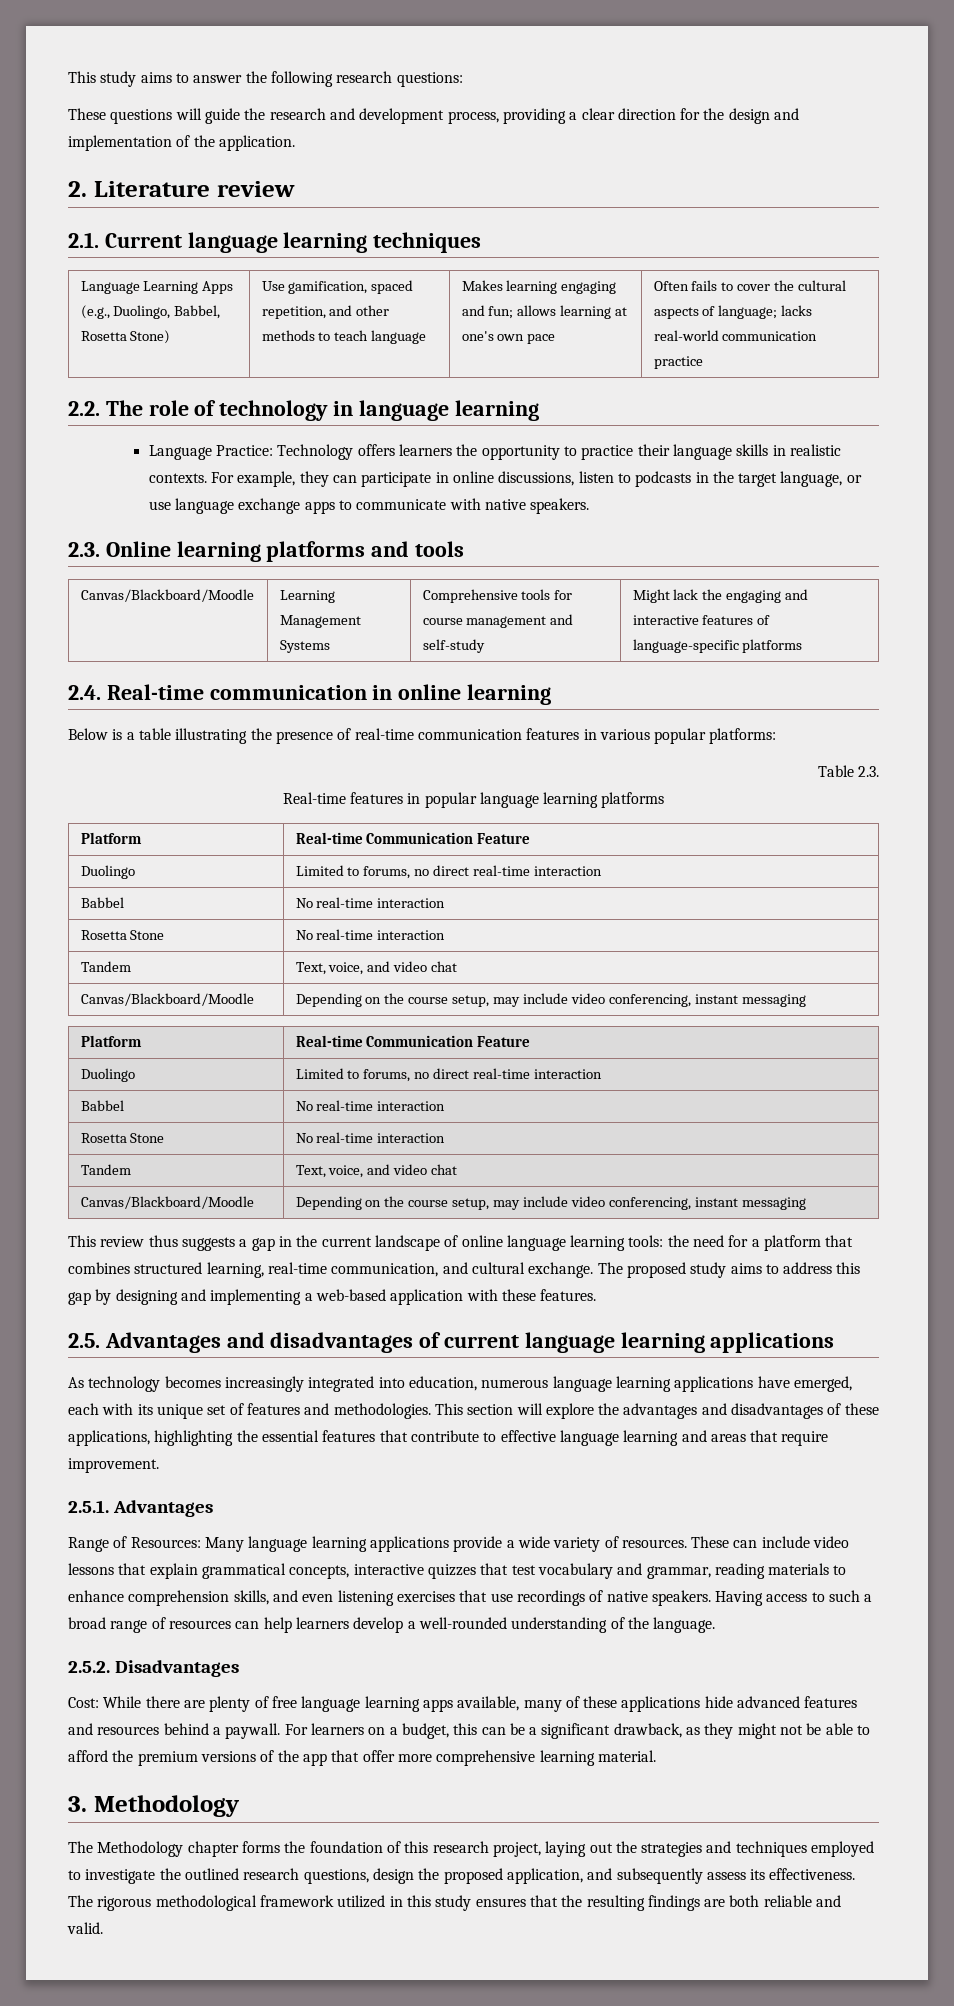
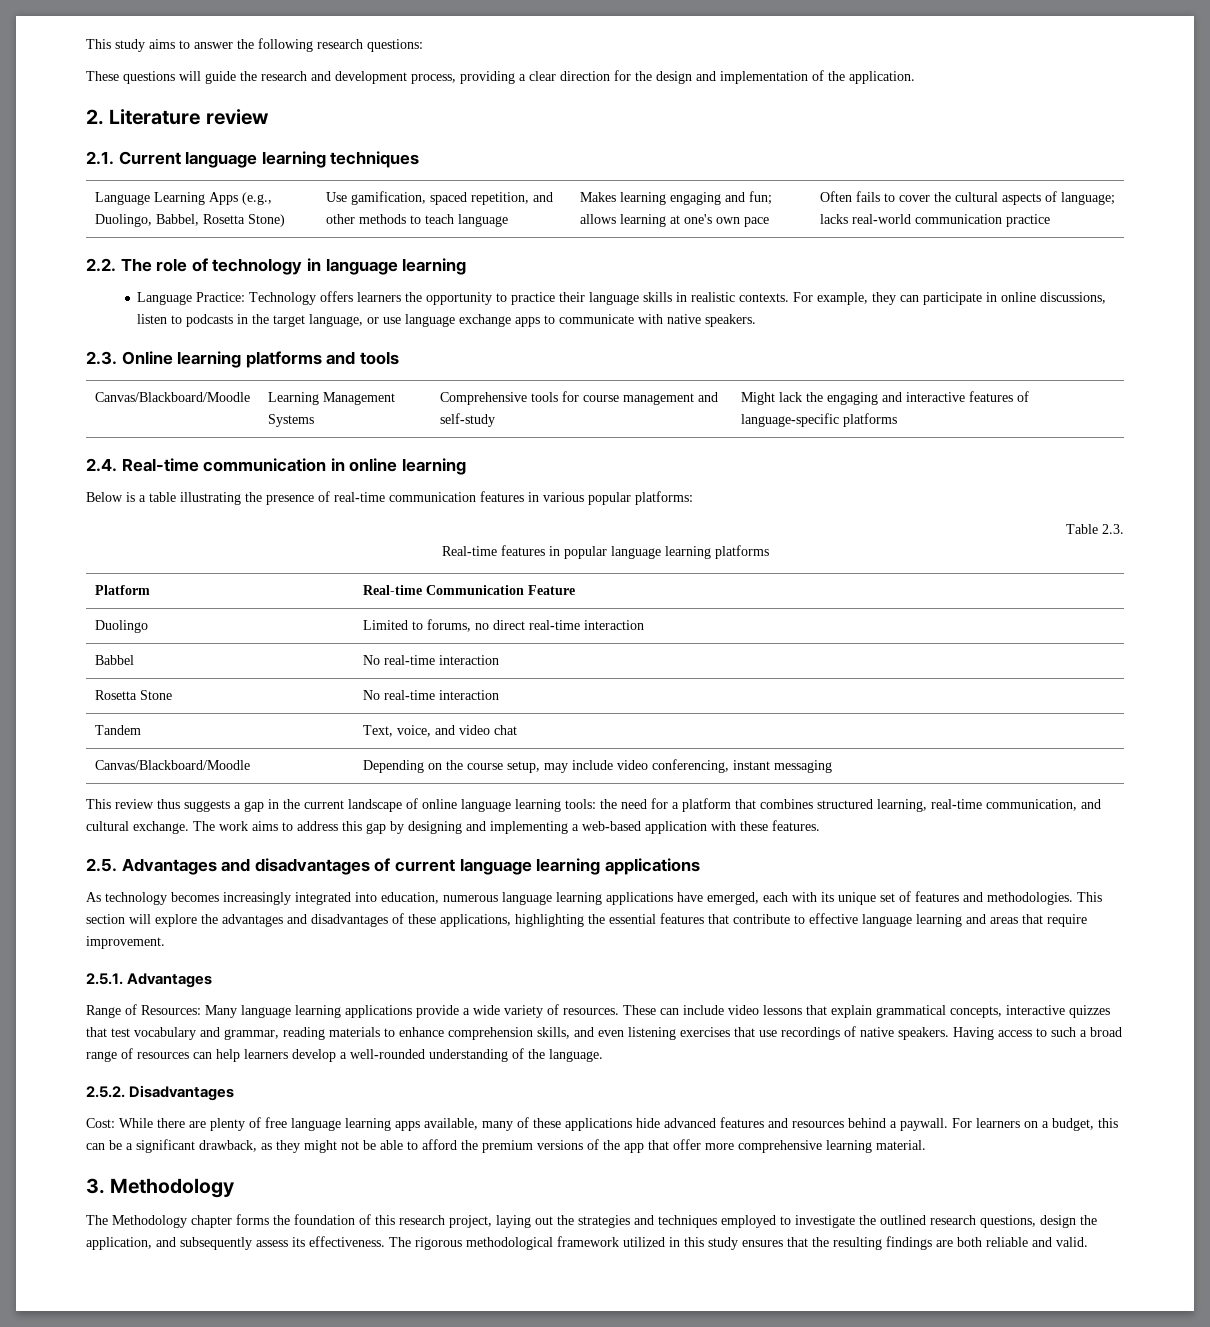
[80,1035,142,1047] [295,1035,531,1047] [80,1068,135,1082] [295,1068,603,1082] [80,1100,124,1111] [295,1100,446,1111] [80,1133,165,1143] [295,1132,446,1143] [80,1164,131,1175] [295,1164,458,1178] [80,1196,254,1209] [295,1196,806,1210] // Platform | Real-time Communication Feature // Duolingo | Limited to forums, no direct real-time interaction // Babbel | No real-time interaction // Rosetta Stone | No real-time interaction // Tandem | Text, voice, and video chat // Canvas/Blackboard/Moodle | Depending on the course setup, may include video conferencing, instant messaging -> (832, 766) none
[626,1262,727,1278] proposed study -> [219,821,248,831] work
[443,1868,503,1884] proposed -> (1097, 1220) none

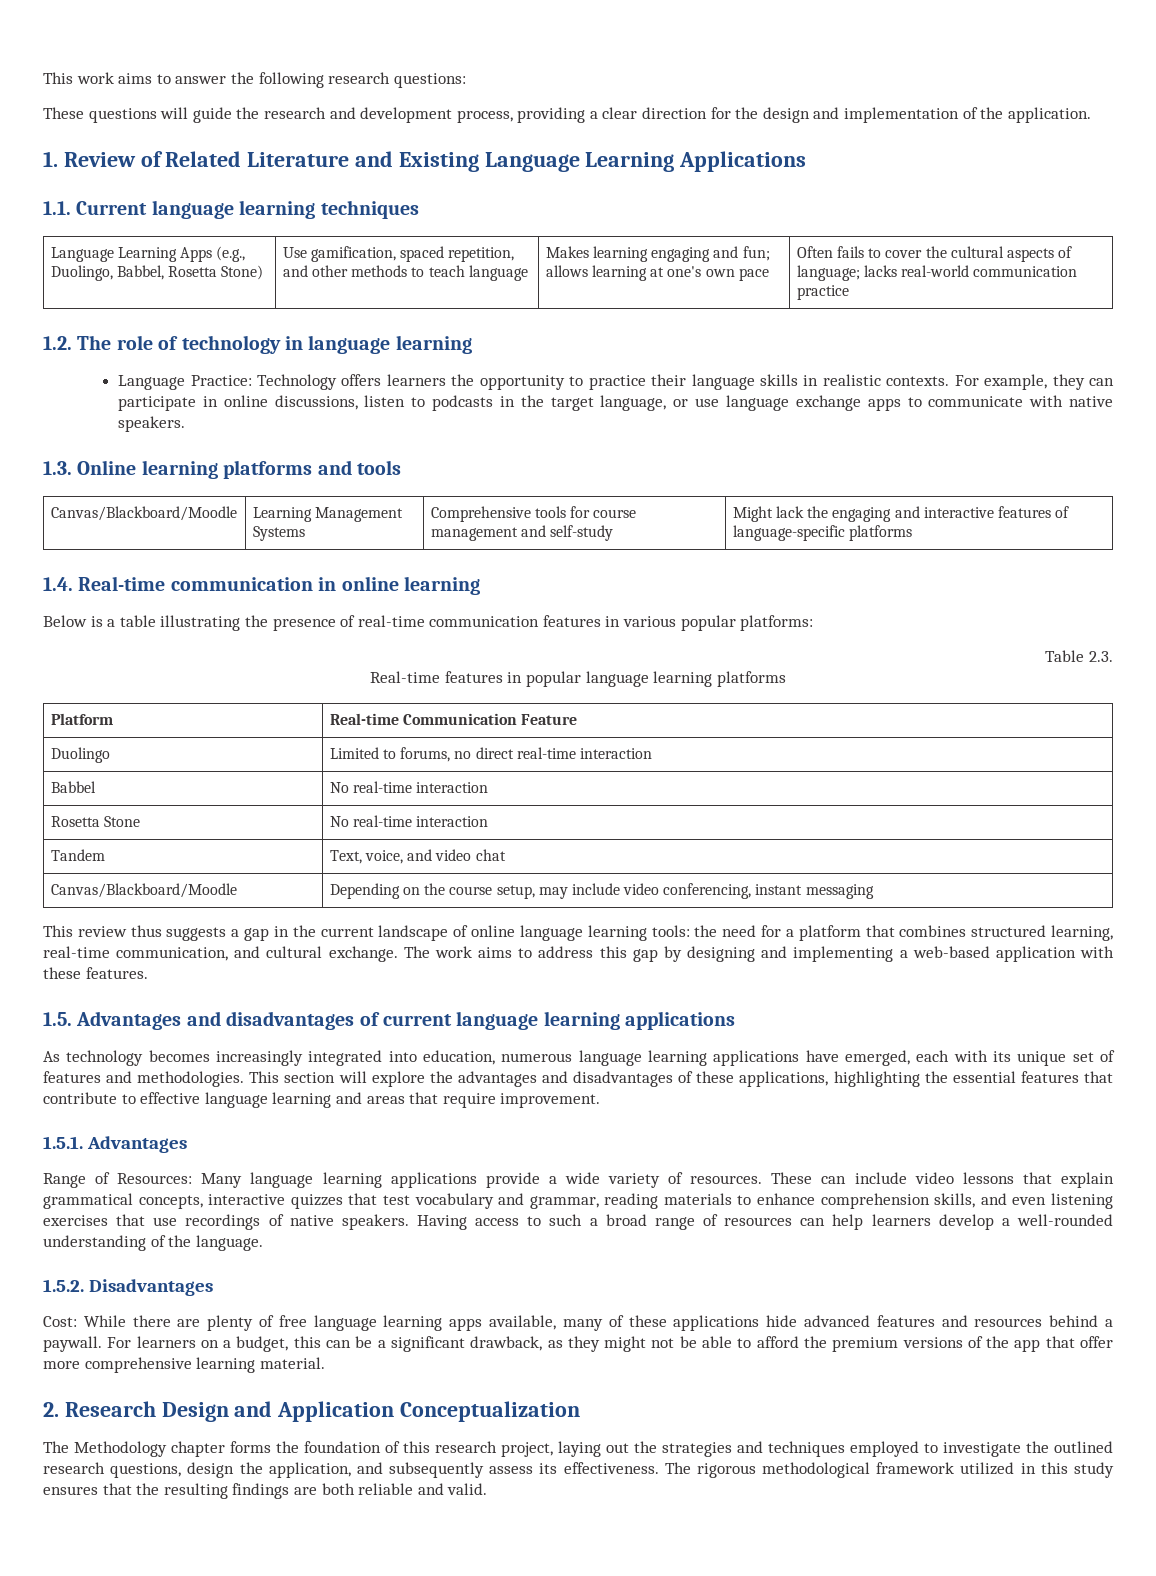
[86,39,145,52] This study -> [43,72,114,84] This work
[86,109,269,125] [86,151,114,165] 2. Literature review // 2.1. -> [43,151,807,172] [43,201,71,215] 1. Review of Related Literature and Existing Language Learning Applications // 1.1.
[86,258,116,272] 2.2. -> [43,336,72,350] 1.2.
[86,351,117,365] 2.3. -> [43,461,72,475] 1.3.
[86,458,117,472] 2.4. -> [43,577,73,591] 1.4.
[86,858,117,872] 2.5. -> [43,1012,72,1026] 1.5.
[86,973,123,985] 2.5.1. -> [43,1136,83,1149] 1.5.1.
[86,1086,125,1098] 2.5.2. -> [43,1279,84,1292] 1.5.2.
[86,1178,235,1198] 3. Methodology -> [43,1401,581,1422] 2. Research Design and Application Conceptualization

